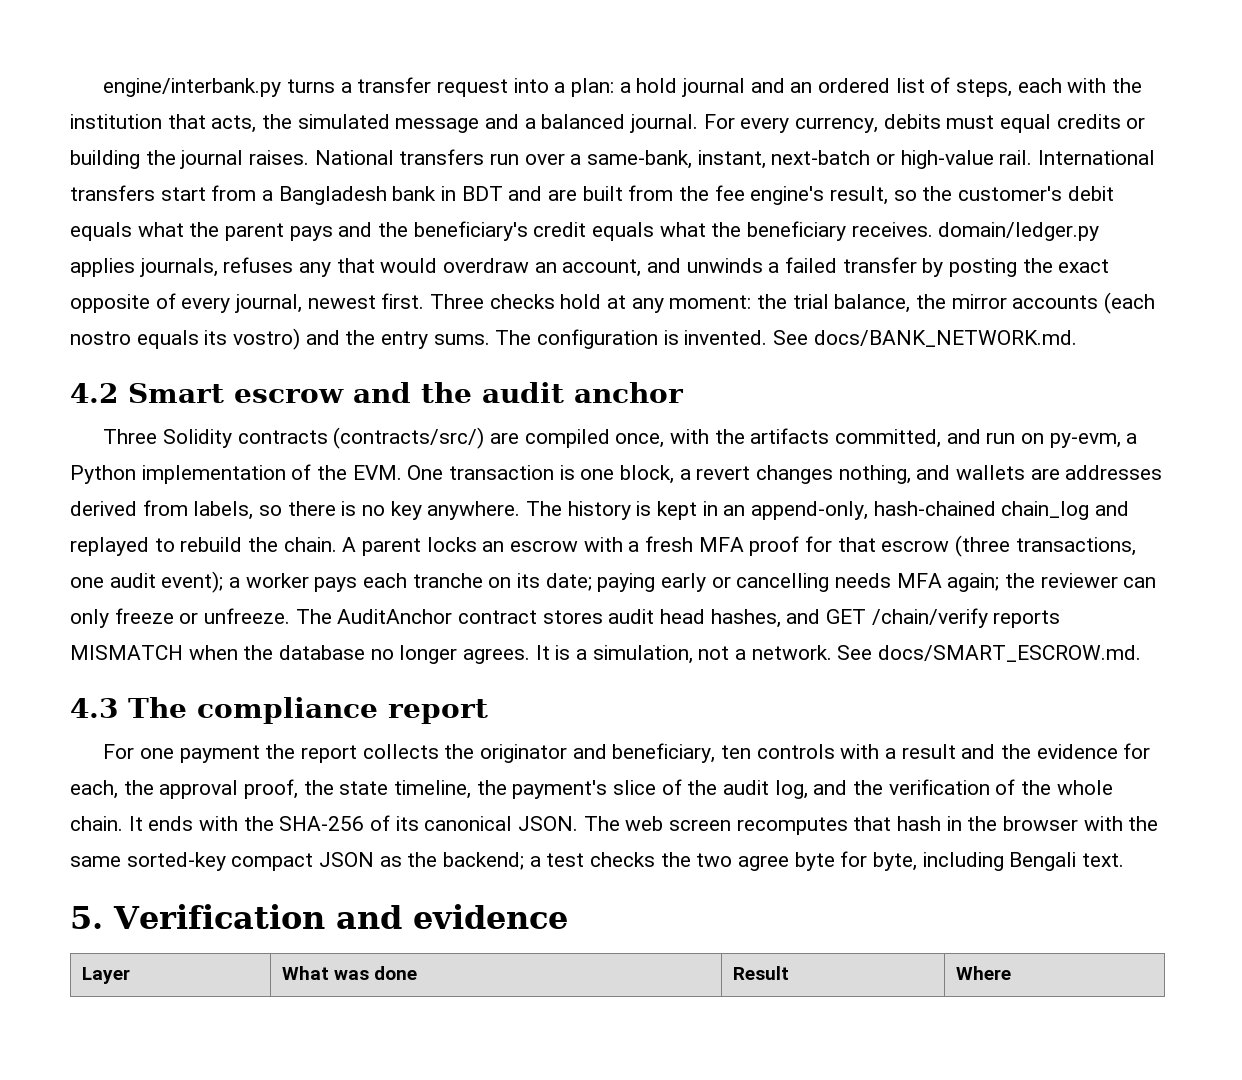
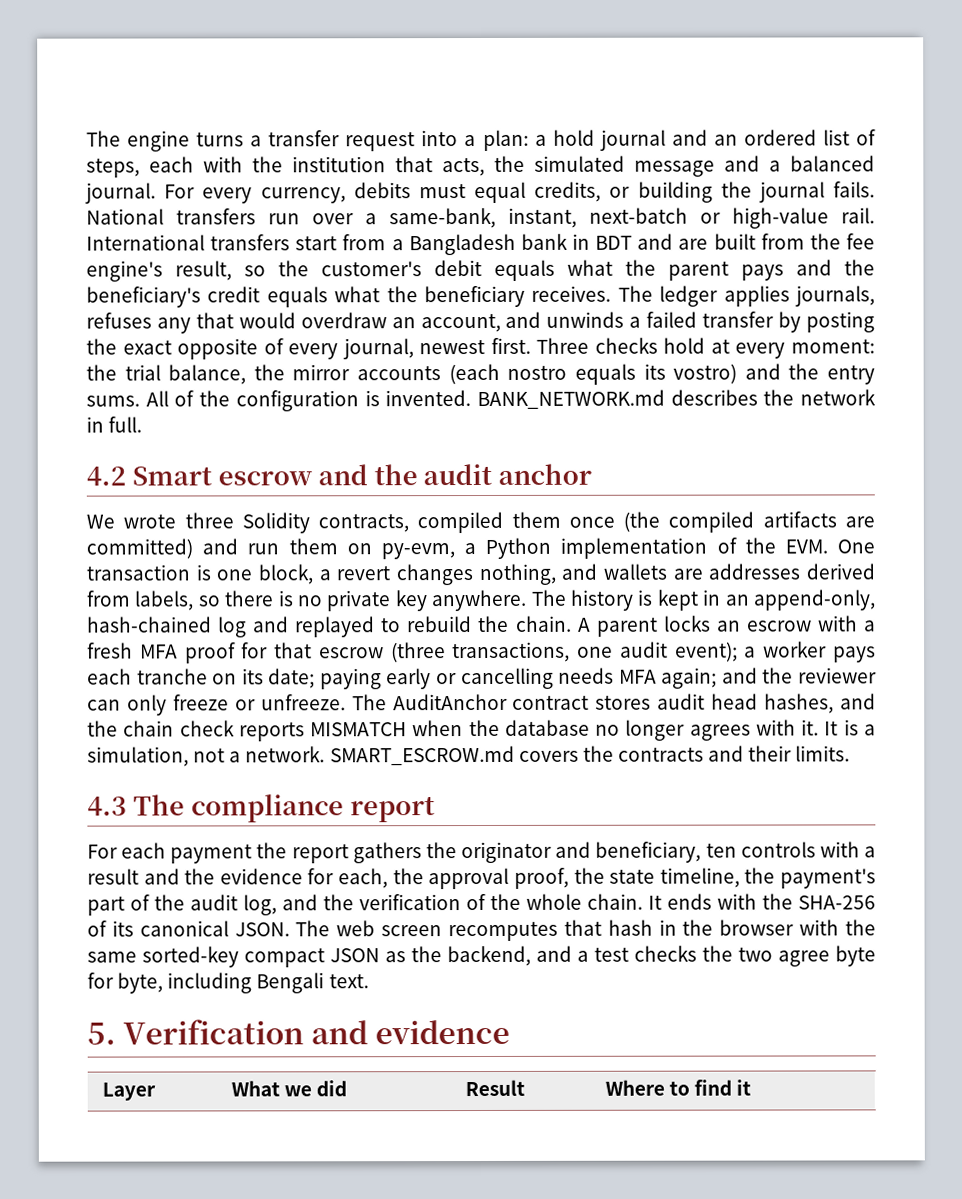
[103,78,282,97] engine/interbank.py -> [86,130,191,152] The engine
[1056,114,1121,129] credits -> [534,181,602,202] credits,
[249,150,310,165] raises. -> [832,181,875,198] fails.
[938,222,1100,241] domain/ledger.py -> [617,285,719,307] The ledger
[631,298,664,313] any -> [735,342,786,359] every
[495,329,1077,349] The configuration is invented. See docs/BANK_NETWORK.md. -> [145,389,877,412] [86,416,143,433] All of the configuration is invented. BANK_NETWORK.md describes the network in full.
[103,427,941,449] Three Solidity contracts (contracts/src/) are compiled once, with the artifacts committed, -> [86,511,875,534] [86,538,193,559] We wrote three Solidity contracts, compiled them once (the compiled artifacts are committed)
(1016, 438) none -> [288,538,338,555] them
(386, 510) none -> [326,590,392,612] private
[1001,501,1090,520] chain_log -> [218,616,248,638] log
(1000, 582) none -> [721,667,758,684] and
[826,608,988,628] GET /chain/verify -> [87,720,235,737] the chain check
[463,648,531,664] agrees. -> [689,719,820,741] agrees with it.
[837,645,1142,662] See docs/SMART_ESCROW.md. -> [329,745,851,766] SMART_ESCROW.md covers the contracts and their limits.
[139,748,174,759] one -> [121,842,167,859] each
[362,744,439,759] collects -> [352,842,422,864] gathers
[613,780,657,795] slice -> [87,896,125,916] part
[443,852,525,870] backend; -> [447,945,572,967] backend, and
[333,966,417,980] was done -> [284,1080,348,1097] we did
(1011, 973) none -> [669,1079,752,1096] to find it

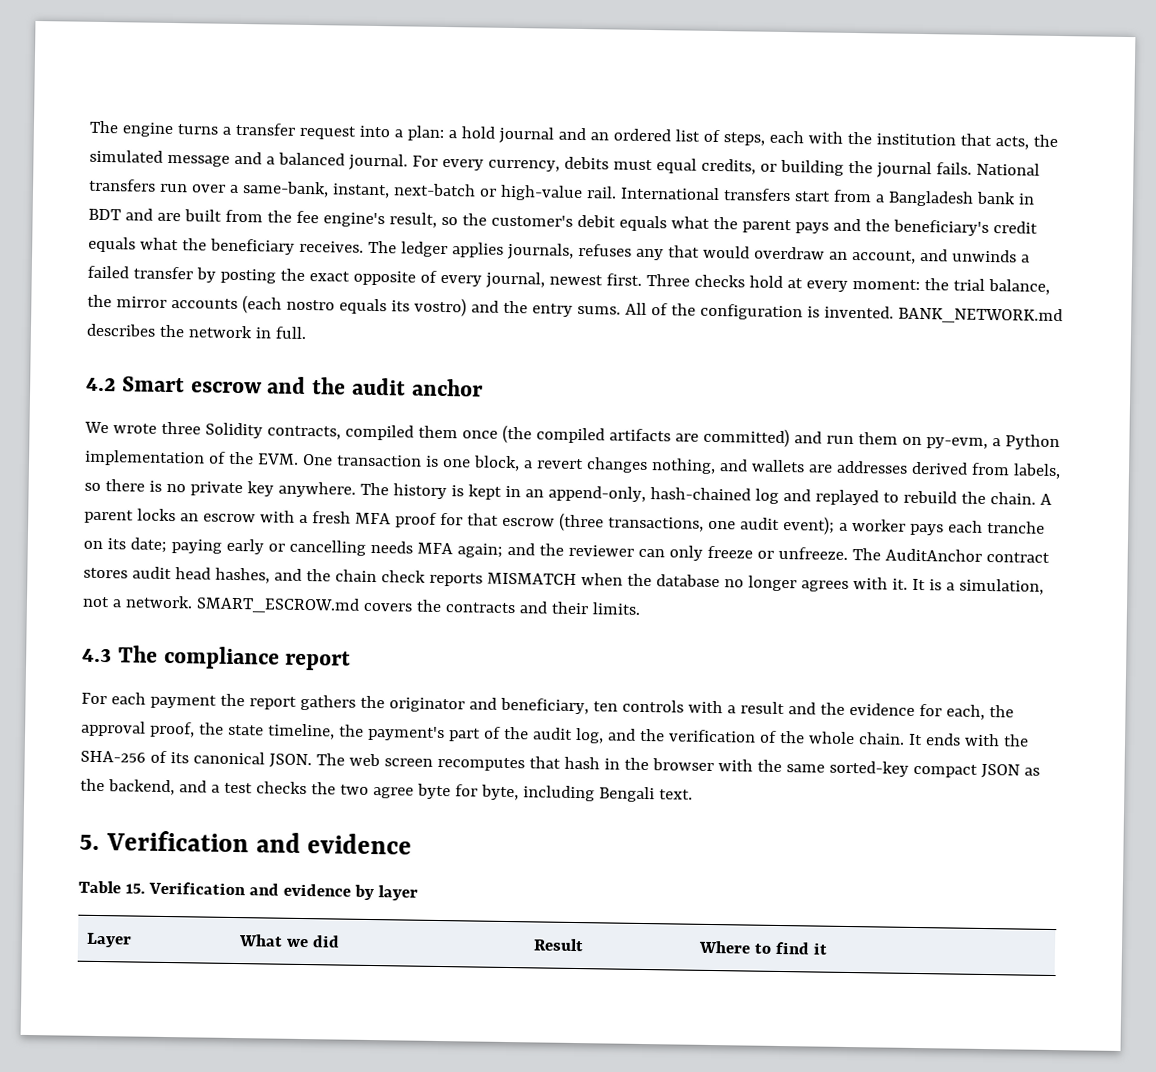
(510, 1032) none -> [78,880,418,901] // Table 15. Verification and evidence by layer

